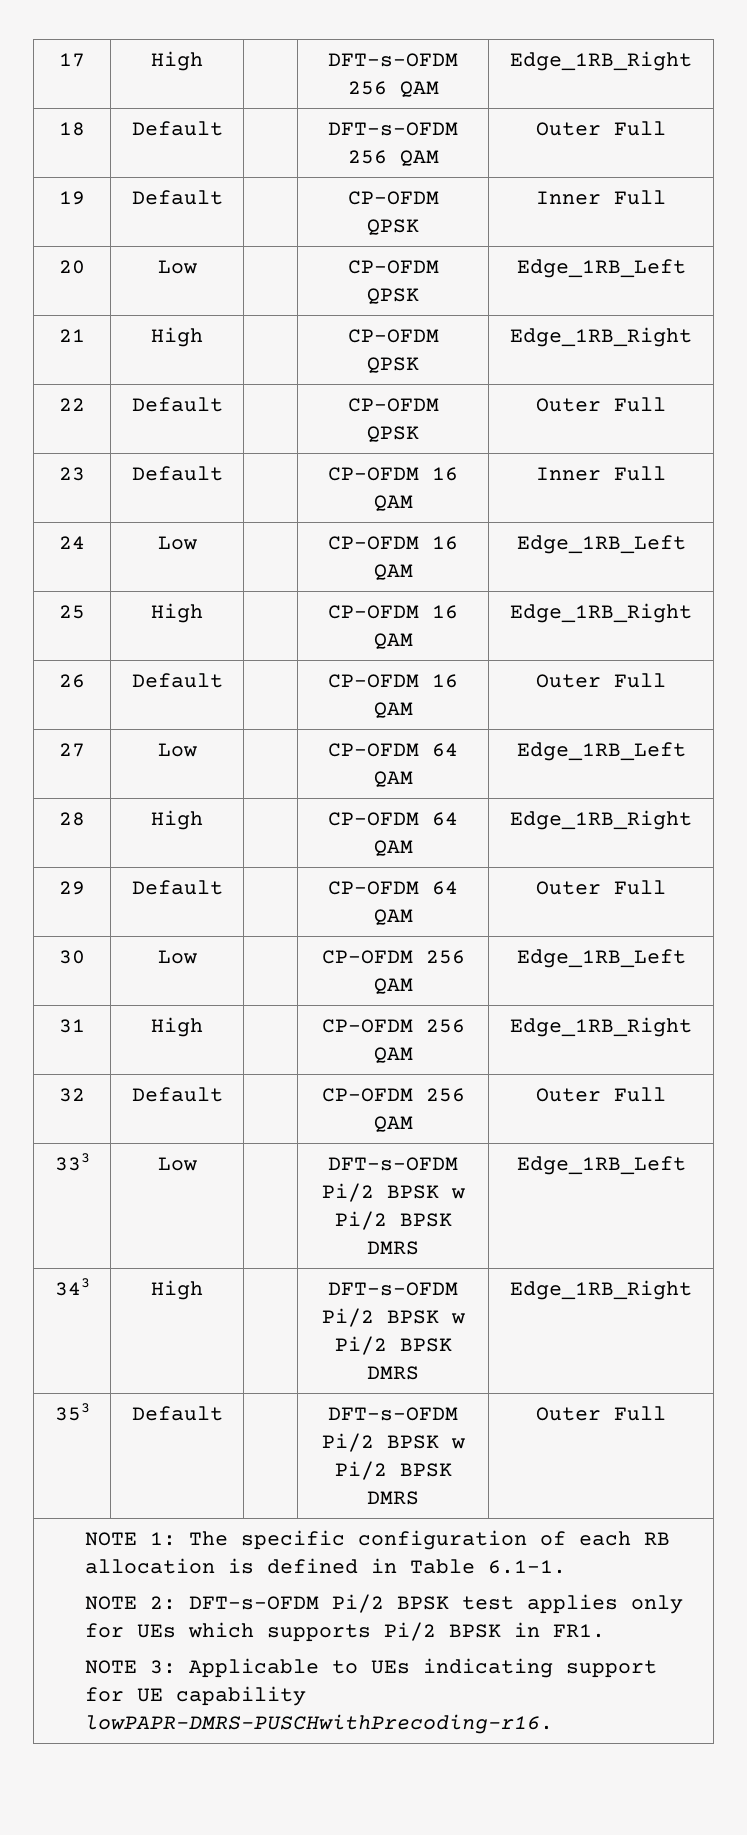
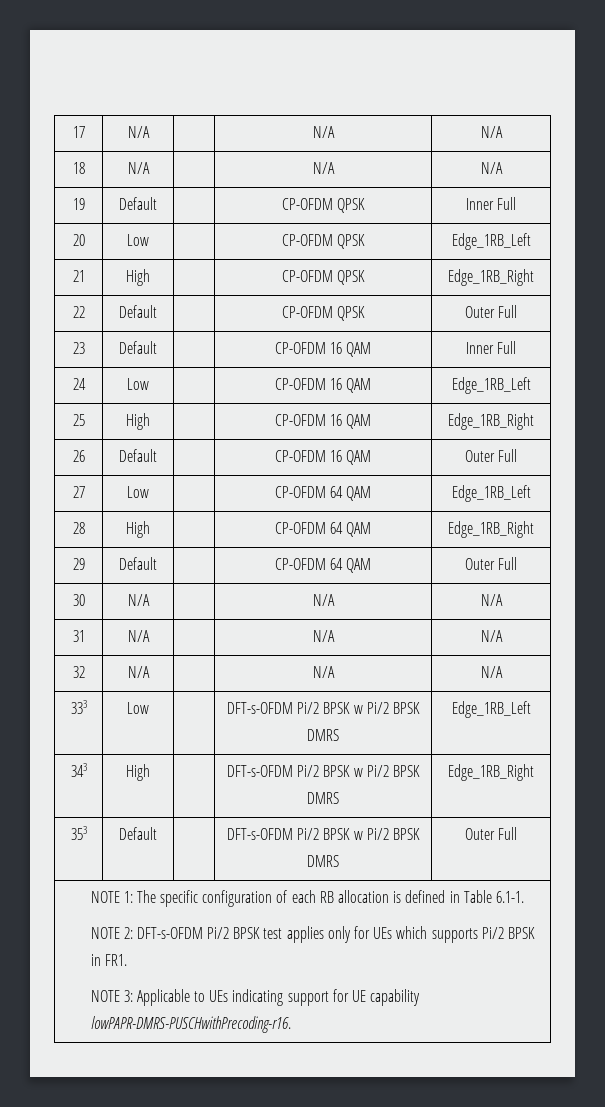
[151,51,203,71] [328,53,458,67] [347,81,439,97] [510,51,692,71] [59,122,85,136] [131,121,223,136] [328,122,458,136] [347,150,439,166] [536,121,666,136] High | | DFT-s-OFDM 256 QAM | Edge_1RB_Right // 18 | Default | | DFT-s-OFDM 256 QAM | Outer Full -> [127,126,150,138] [312,126,335,138] [480,126,503,138] [72,162,85,174] [127,162,150,174] [312,162,335,174] [480,162,503,174] N/A | | N/A | N/A // 18 | N/A | | N/A | N/A
[157,950,197,964] [321,950,465,964] [373,978,413,994] [516,949,686,968] [59,1019,85,1033] [151,1017,203,1037] [321,1019,465,1033] [373,1047,413,1063] [510,1017,692,1037] [59,1088,85,1102] [131,1087,223,1102] [321,1088,465,1102] [373,1116,413,1132] [536,1087,666,1102] Low | | CP-OFDM 256 QAM | Edge_1RB_Left // 31 | High | | CP-OFDM 256 QAM | Edge_1RB_Right // 32 | Default | | CP-OFDM 256 QAM | Outer Full -> [127,594,150,606] [312,594,335,606] [480,594,503,606] [72,630,85,642] [127,630,150,642] [312,630,335,642] [480,630,503,642] [72,666,85,678] [127,666,150,678] [312,666,335,678] [480,666,503,678] N/A | | N/A | N/A // 31 | N/A | | N/A | N/A // 32 | N/A | | N/A | N/A

